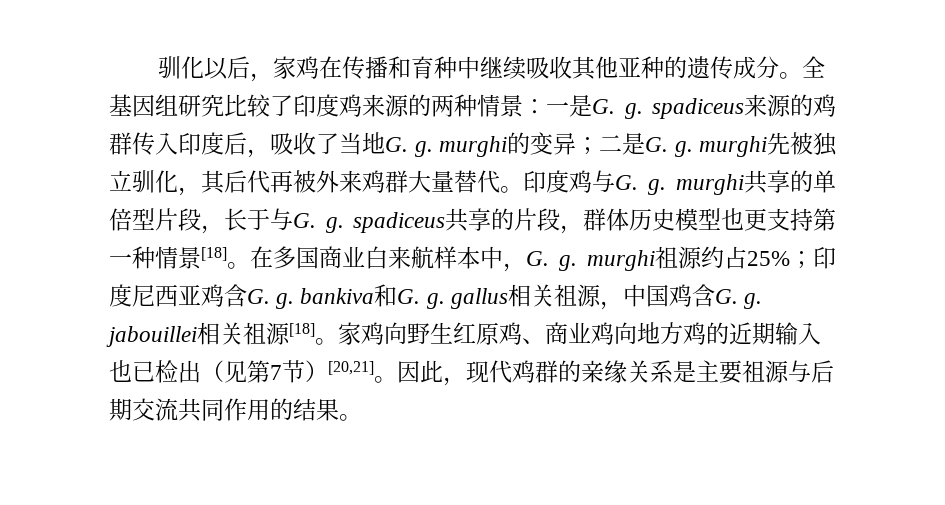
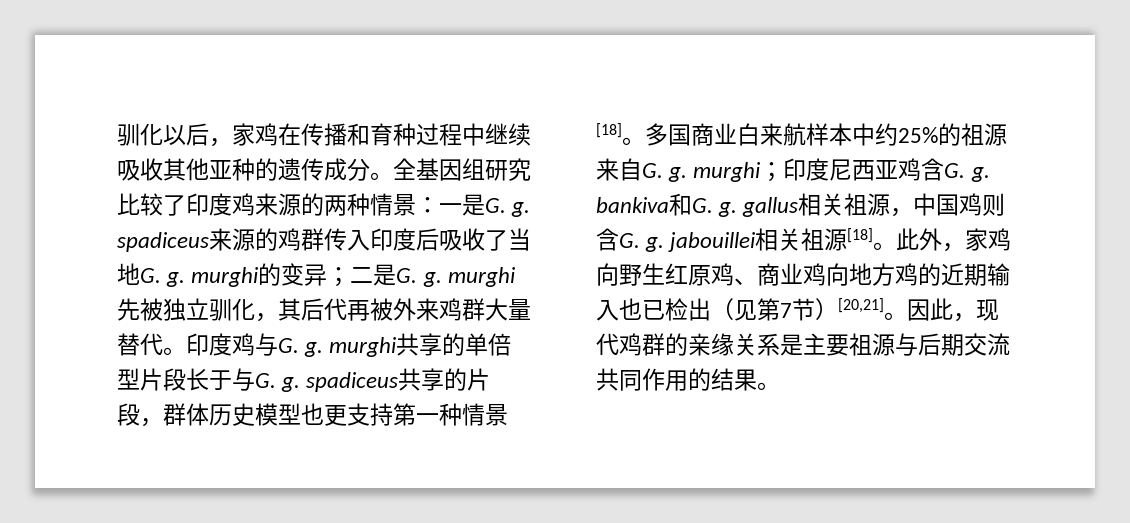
(457, 67) none -> [416,123,462,146] 过程
[247,149,270,158] ， -> (439, 239) none
[201,225,224,234] ， -> (186, 379) none
[250,246,273,269] 在 -> (645, 141) none
[503,246,790,272] ，G. g. murghi祖源约占25% -> [875,123,1007,146] [596,158,762,182] 约25%的祖源来自G. g. murghi
(692, 295) none -> [982,193,1006,216] 则
(338, 341) none -> [896,228,966,252] 此外，

